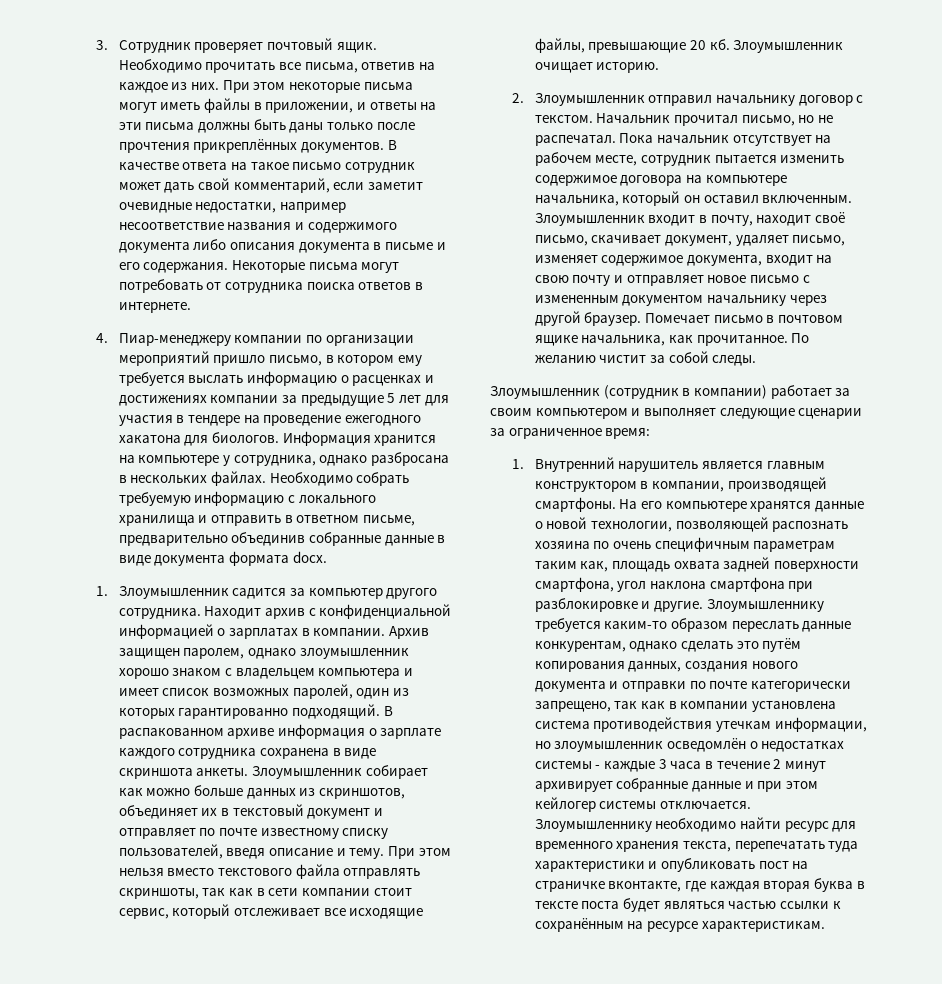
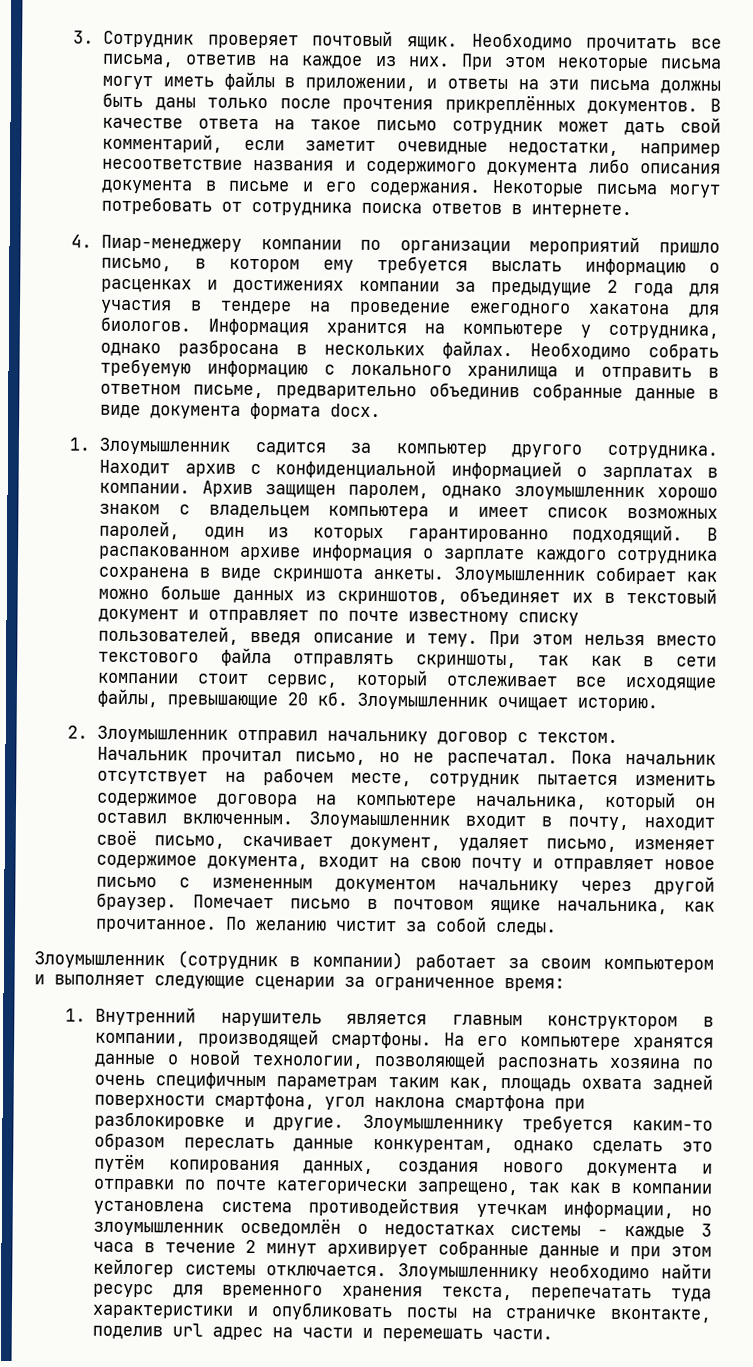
[387,393,421,403] 5 лет -> [607,279,675,297] 2 года
[534,213,645,226] Злоумышленник -> [308,811,450,829] Злоумаышленник
[758,861,789,869] пост -> [406,1307,458,1318] посты
[684,878,865,892] [534,898,841,912] [534,918,825,932] где каждая вторая буква в тексте поста будет являться частью ссылки к сохранённым на ресурсе характеристикам. -> [92,1323,554,1342] поделив url адрес на части и перемешать части.

